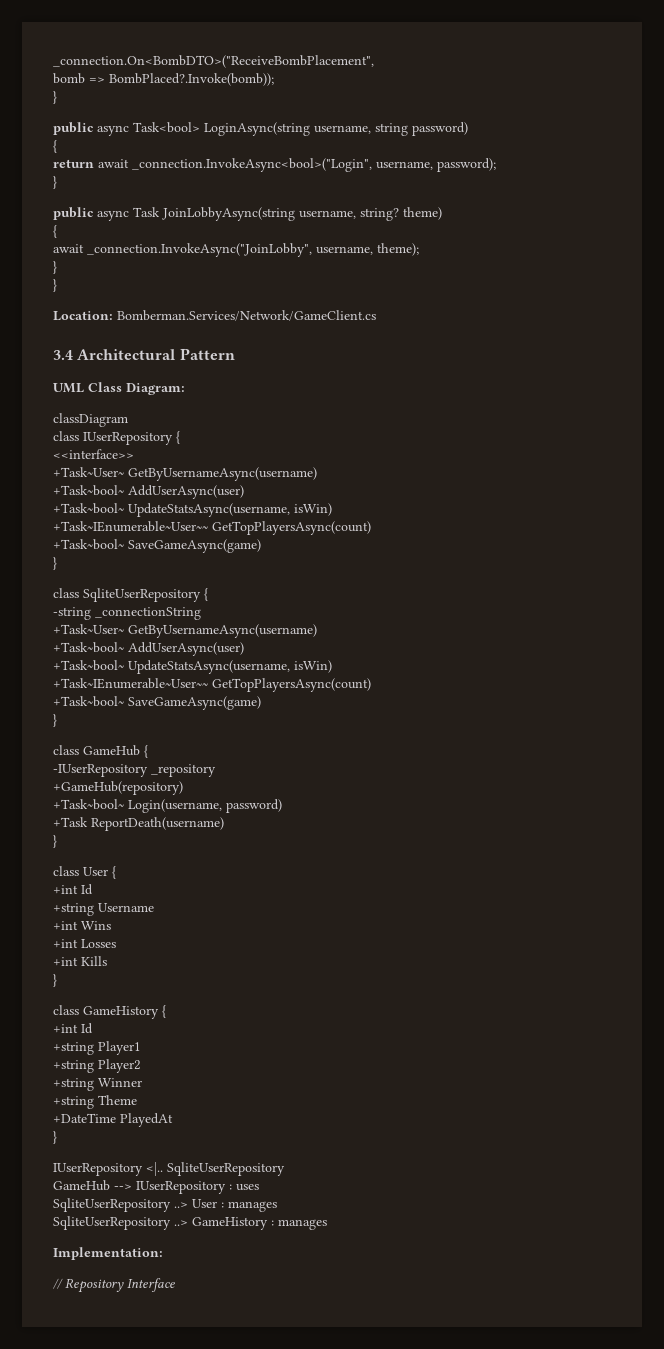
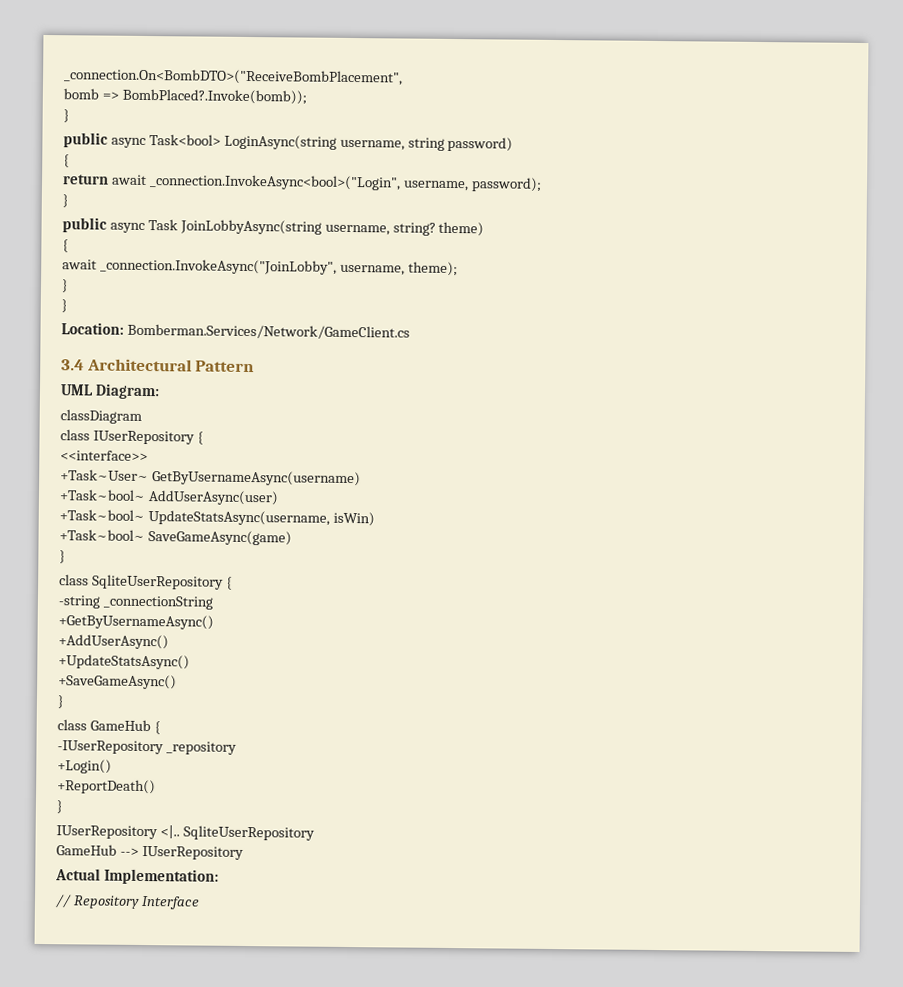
[88,382,122,392] Class -> (94, 390) none
[53,521,371,535] // +Task~IEnumerable~User~~ GetTopPlayersAsync(count) -> (375, 519) none
[53,624,317,638] [53,642,244,656] [53,660,332,674] [53,678,371,692] [53,696,261,710] +Task~User~ GetByUsernameAsync(username) // +Task~bool~ AddUserAsync(user) // +Task~bool~ UpdateStatsAsync(username, isWin) // +Task~IEnumerable~User~~ GetTopPlayersAsync(count) // +Task~bool~ SaveGameAsync(game) -> [58,614,214,630] [58,634,169,650] [58,654,190,670] [58,674,177,690] +GetByUsernameAsync() // +AddUserAsync() // +UpdateStatsAsync() // +SaveGameAsync()
[53,781,183,795] [53,799,282,813] [53,817,224,831] [53,835,57,848] [53,866,116,879] [53,884,93,895] [53,903,154,916] [53,921,111,930] [53,939,116,948] [53,956,107,966] [53,974,57,987] [53,1005,166,1019] [53,1023,93,1034] [53,1041,141,1055] [53,1059,141,1073] [53,1078,142,1091] [53,1095,137,1109] [53,1113,173,1127] +GameHub(repository) // +Task~bool~ Login(username, password) // +Task ReportDeath(username) // } // class User { // +int Id // +string Username // +int Wins // +int Losses // +int Kills // } // class GameHistory { // +int Id // +string Player1 // +string Player2 // +string Winner // +string Theme // +DateTime PlayedAt -> [57,759,112,774] [57,779,156,795] +Login() // +ReportDeath()
[229,1184,259,1191] [53,1198,277,1212] [53,1216,327,1230] : uses // SqliteUserRepository ..> User : manages // SqliteUserRepository ..> GameHistory : manages // -> [55,868,101,881] // Actual

